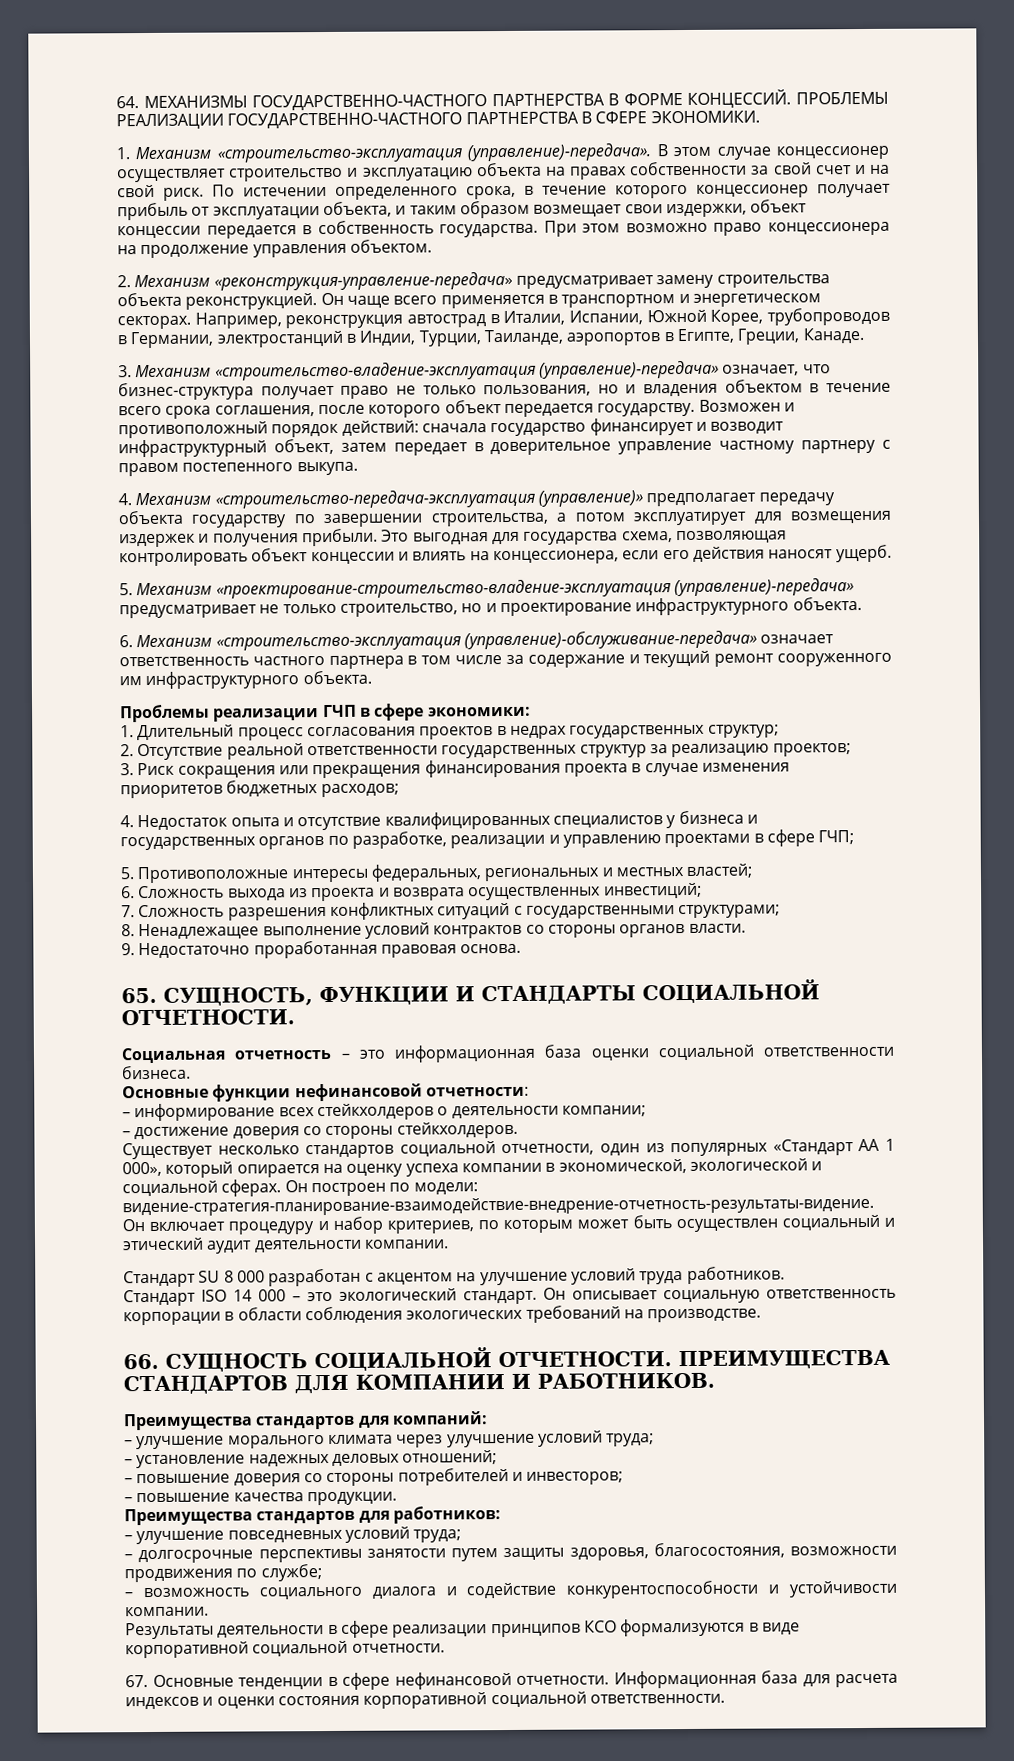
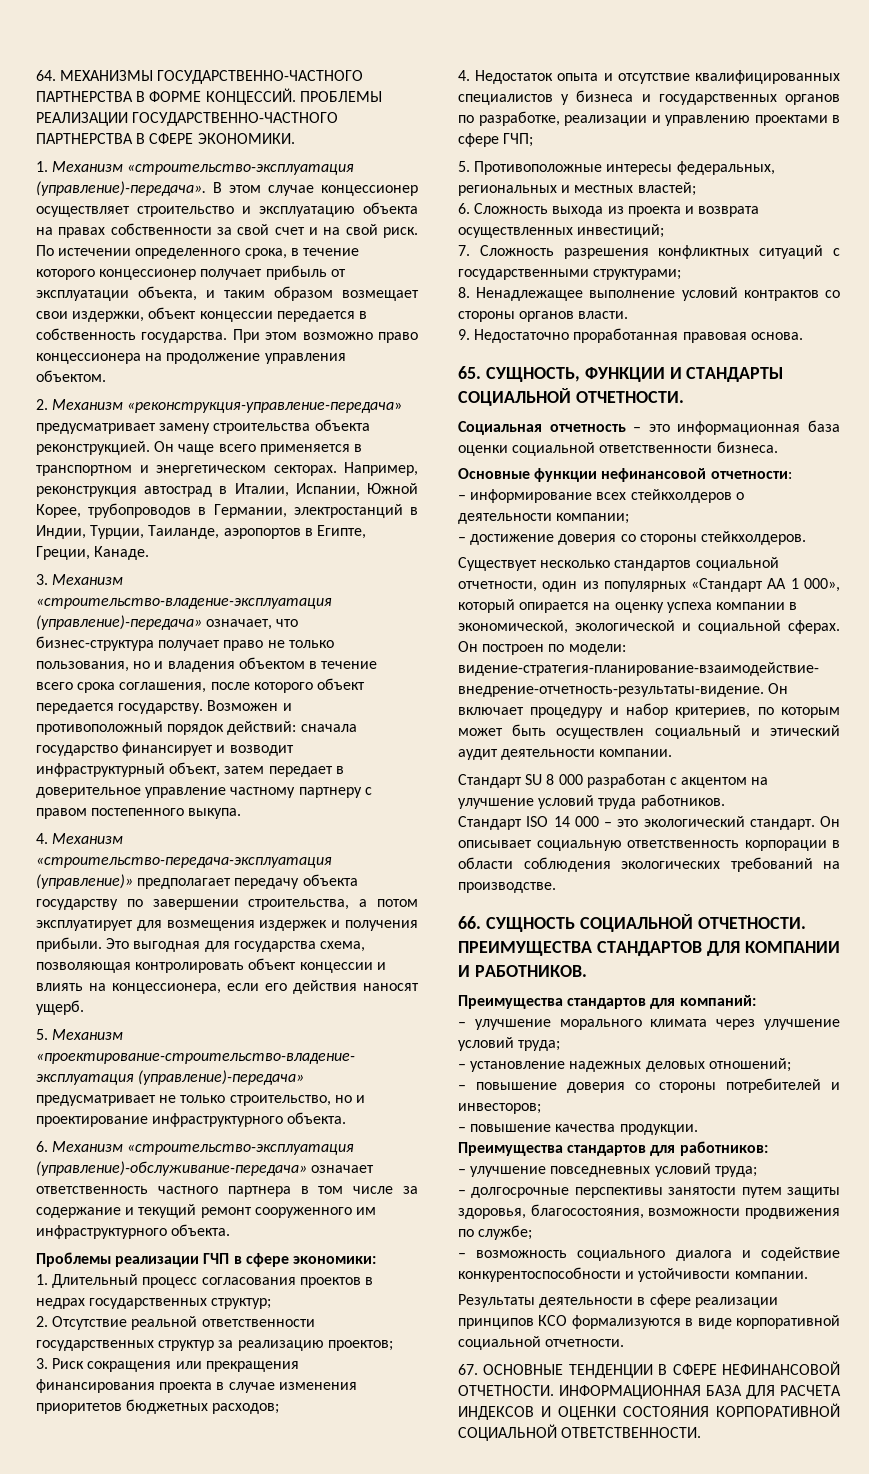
[152,1670,898,1690] [125,1691,725,1710] Основные тенденции в сфере нефинансовой отчетности. Информационная база для расчета индексов и оценки состояния корпоративной социальной ответственности. -> [483,1361,840,1378] [458,1385,841,1399] [458,1403,840,1420] [458,1424,702,1441] ОСНОВНЫЕ ТЕНДЕНЦИИ В СФЕРЕ НЕФИНАНСОВОЙ ОТЧЕТНОСТИ. ИНФОРМАЦИОННАЯ БАЗА ДЛЯ РАСЧЕТА ИНДЕКСОВ И ОЦЕНКИ СОСТОЯНИЯ КОРПОРАТИВНОЙ СОЦИАЛЬНОЙ ОТВЕТСТВЕННОСТИ.

